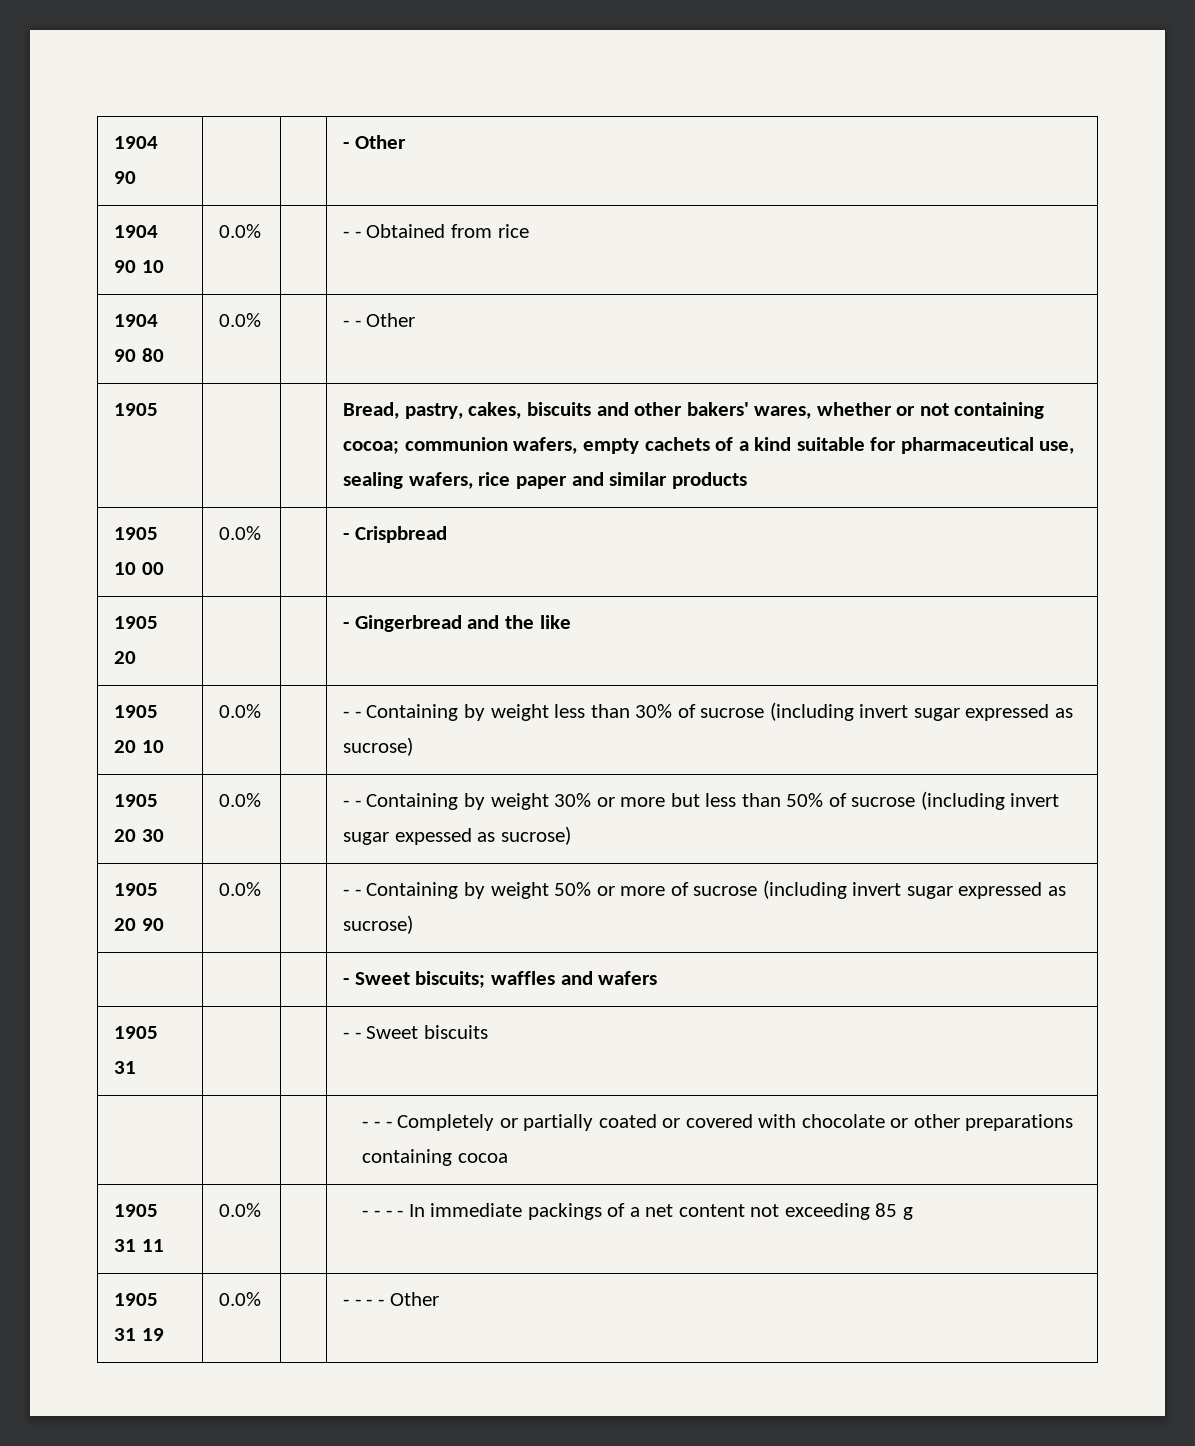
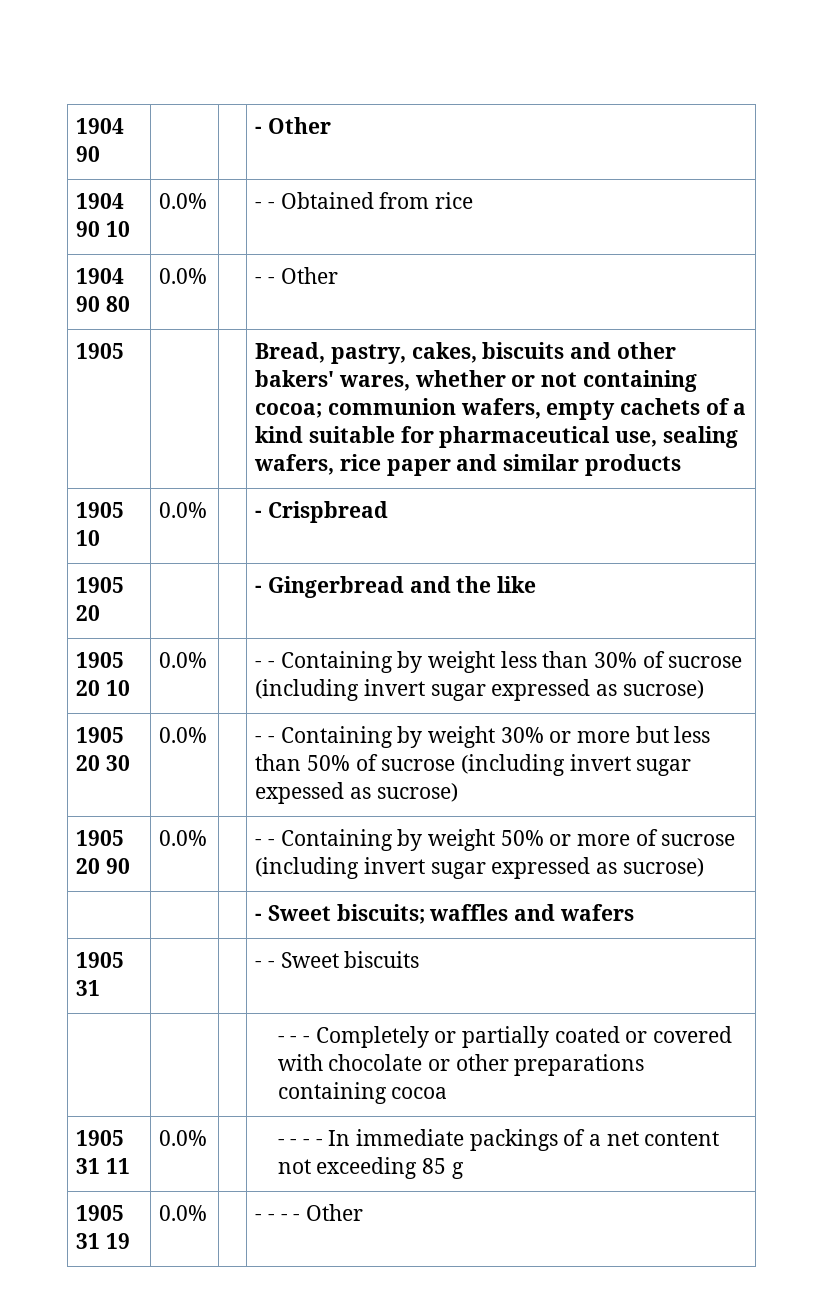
[141,562,164,575] 00 -> (101, 538) none

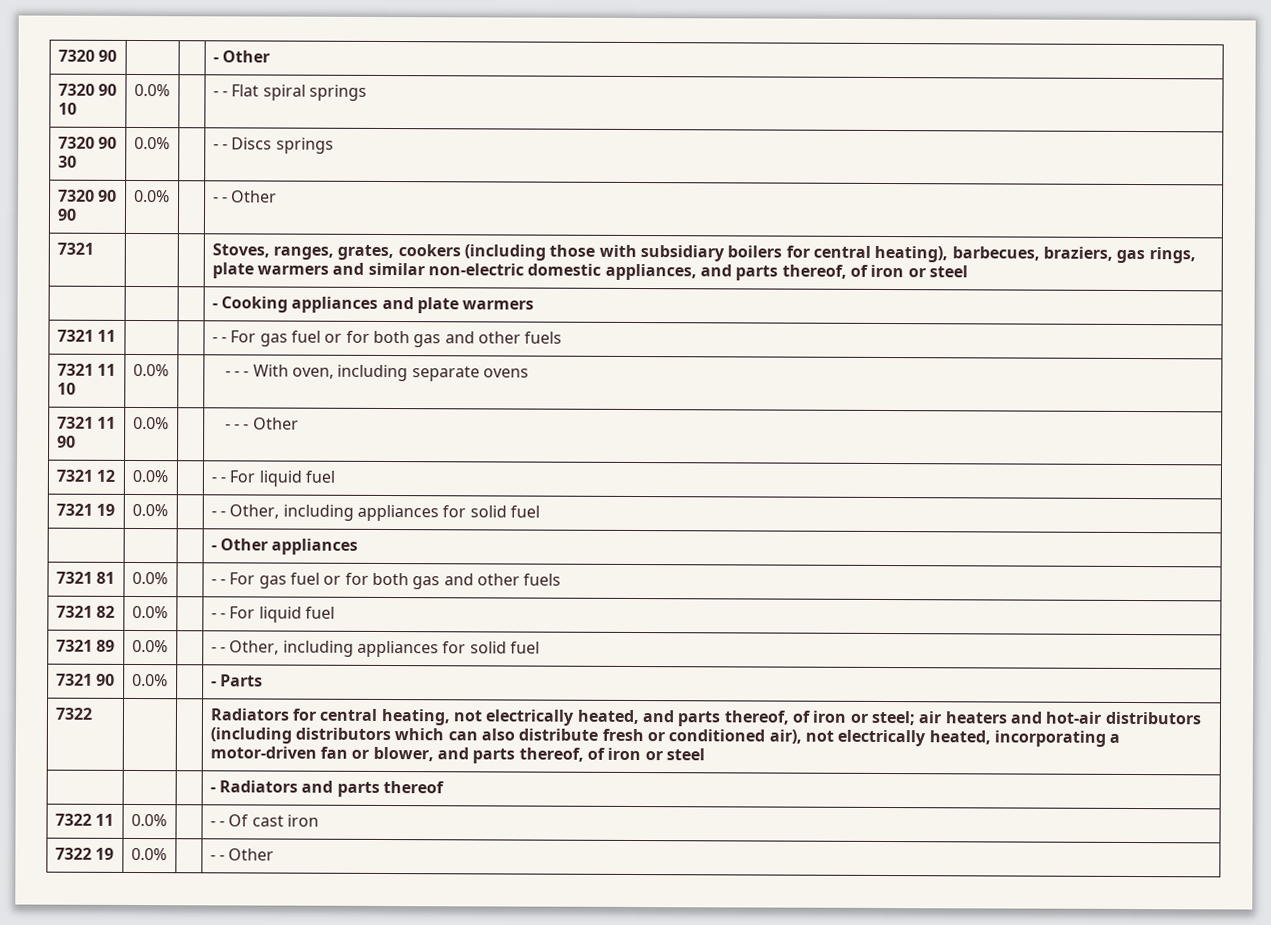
[76,118,125,134] 1904 -> [57,49,95,62] 7320
[76,193,125,209] 1904 -> [57,83,95,96] 7320
[280,192,473,209] [76,268,125,284] [76,296,130,312] [159,268,208,284] [255,267,338,284] [76,343,125,359] [255,342,676,364] [255,370,697,392] [255,398,747,420] [255,426,738,448] [254,454,681,476] [76,502,125,518] [76,530,101,546] [159,502,208,518] [255,501,388,523] [76,577,125,593] [76,605,101,621] [255,576,536,598] [76,652,125,668] [76,680,130,696] [159,652,208,668] [255,651,743,673] [255,679,704,701] [76,727,125,743] [76,755,130,771] [159,727,208,743] [255,726,711,748] [255,754,692,776] [255,782,458,804] [76,830,125,846] [76,858,130,874] [159,830,208,846] [255,829,736,851] [255,857,704,879] [255,904,634,924] [76,952,125,968] [76,980,101,996] [255,951,420,968] [277,1026,732,1048] [277,1054,645,1076] [277,1082,448,1104] [76,1130,125,1146] [76,1158,130,1174] [159,1130,208,1146] [277,1129,720,1151] [277,1157,464,1179] [76,1205,125,1221] [76,1233,130,1249] [159,1205,208,1221] [255,1214,301,1221] Obtained from rice // 1904 90 80 | 0.0% | | - - Other // 1905 | | | Bread, pastry, cakes, biscuits and other bakers' wares, whether or not containing cocoa; communion wafers, empty cachets of a kind suitable for pharmaceutical use, sealing wafers, rice paper and similar products // 1905 10 | 0.0% | | - Crispbread // 1905 20 | | | - Gingerbread and the like // 1905 20 10 | 0.0% | | - - Containing by weight less than 30% of sucrose (including invert sugar expressed as sucrose) // 1905 20 30 | 0.0% | | - - Containing by weight 30% or more but less than 50% of sucrose (including invert sugar expessed as sucrose) // 1905 20 90 | 0.0% | | - - Containing by weight 50% or more of sucrose (including invert sugar expressed as sucrose) // | | | - Sweet biscuits; waffles and wafers // 1905 31 | | | - - Sweet biscuits // | | | - - - Completely or partially coated or covered with chocolate or other preparations containing cocoa // 1905 31 11 | 0.0% | | - - - - In immediate packings of a net content not exceeding 85 g // 1905 31 19 | 0.0% | | - - - - -> [231,84,368,101] [57,136,118,149] [57,155,77,168] [133,136,170,150] [212,137,334,154] [57,189,118,202] [56,208,77,221] [133,189,170,203] [212,190,278,203] [56,242,94,255] [211,243,1196,264] [211,262,968,281] [211,296,535,314] [56,329,117,342] [211,330,563,348] [56,363,117,376] [56,382,76,395] [132,363,169,377] [224,364,529,382] [56,416,117,429] [56,435,76,448] [132,416,169,430] [224,417,299,430] [55,469,116,482] [131,469,168,483] [210,470,336,487] [55,503,116,516] [131,503,168,517] [210,504,540,522] [210,538,359,555] [55,571,116,584] [131,571,168,585] [210,572,562,590] [55,605,116,618] [131,605,168,619] [210,606,336,623] [55,639,116,652] [131,639,168,653] [210,640,540,658] [55,673,116,686] [131,673,168,687] [210,674,264,687] [54,707,93,720] [209,708,1202,727] [209,727,1121,747] [209,746,705,764] [209,780,445,797] [54,813,115,826] [130,813,167,827] [209,814,320,827] [54,847,115,860] [130,847,167,861] [209,854,226,861] Flat spiral springs // 7320 90 30 | 0.0% | | - - Discs springs // 7320 90 90 | 0.0% | | - - Other // 7321 | | | Stoves, ranges, grates, cookers (including those with subsidiary boilers for central heating), barbecues, braziers, gas rings, plate warmers and similar non-electric domestic appliances, and parts thereof, of iron or steel // | | | - Cooking appliances and plate warmers // 7321 11 | | | - - For gas fuel or for both gas and other fuels // 7321 11 10 | 0.0% | | - - - With oven, including separate ovens // 7321 11 90 | 0.0% | | - - - Other // 7321 12 | 0.0% | | - - For liquid fuel // 7321 19 | 0.0% | | - - Other, including appliances for solid fuel // | | | - Other appliances // 7321 81 | 0.0% | | - - For gas fuel or for both gas and other fuels // 7321 82 | 0.0% | | - - For liquid fuel // 7321 89 | 0.0% | | - - Other, including appliances for solid fuel // 7321 90 | 0.0% | | - Parts // 7322 | | | Radiators for central heating, not electrically heated, and parts thereof, of iron or steel; air heaters and hot-air distributors (including distributors which can also distribute fresh or conditioned air), not electrically heated, incorporating a motor-driven fan or blower, and parts thereof, of iron or steel // | | | - Radiators and parts thereof // 7322 11 | 0.0% | | - - Of cast iron // 7322 19 | 0.0% | | - -

